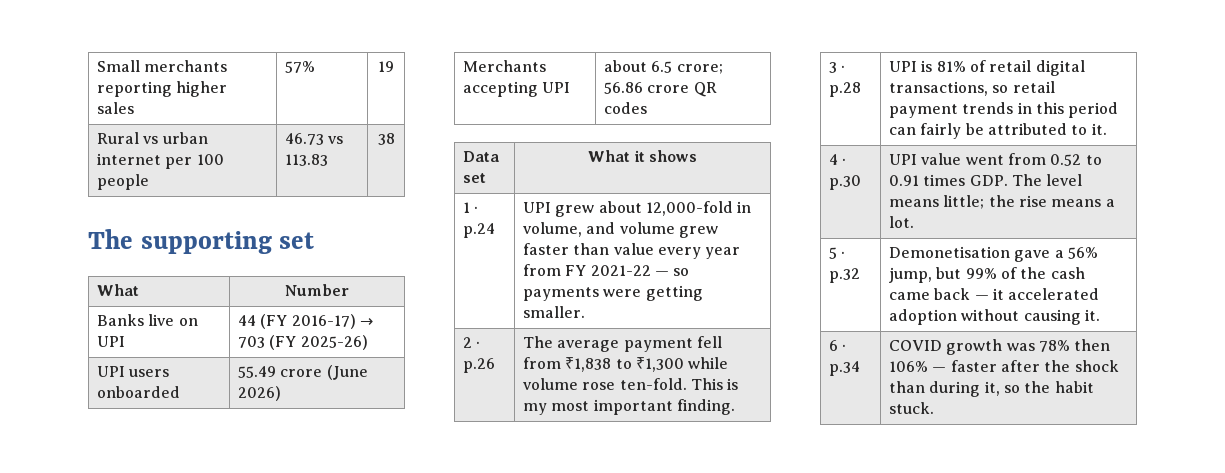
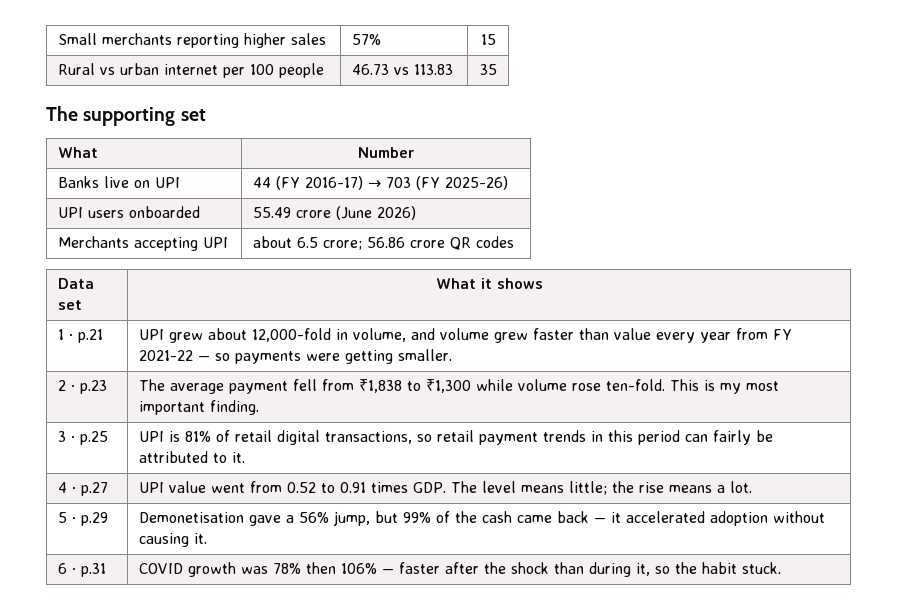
[378,61,394,72] 19 -> [480,34,496,45] 15
[377,133,395,145] 38 -> [479,64,497,75] 35
[463,223,496,238] p.24 -> [77,329,103,343] p.21
[463,358,496,373] p.26 -> [79,380,107,394] p.23
[829,82,862,97] p.28 -> [79,431,108,445] p.25
[829,175,862,190] p.30 -> [80,482,108,496] p.27
[829,268,861,283] p.32 -> [80,512,108,526] p.29
[829,361,861,376] p.34 -> [80,563,106,577] p.31

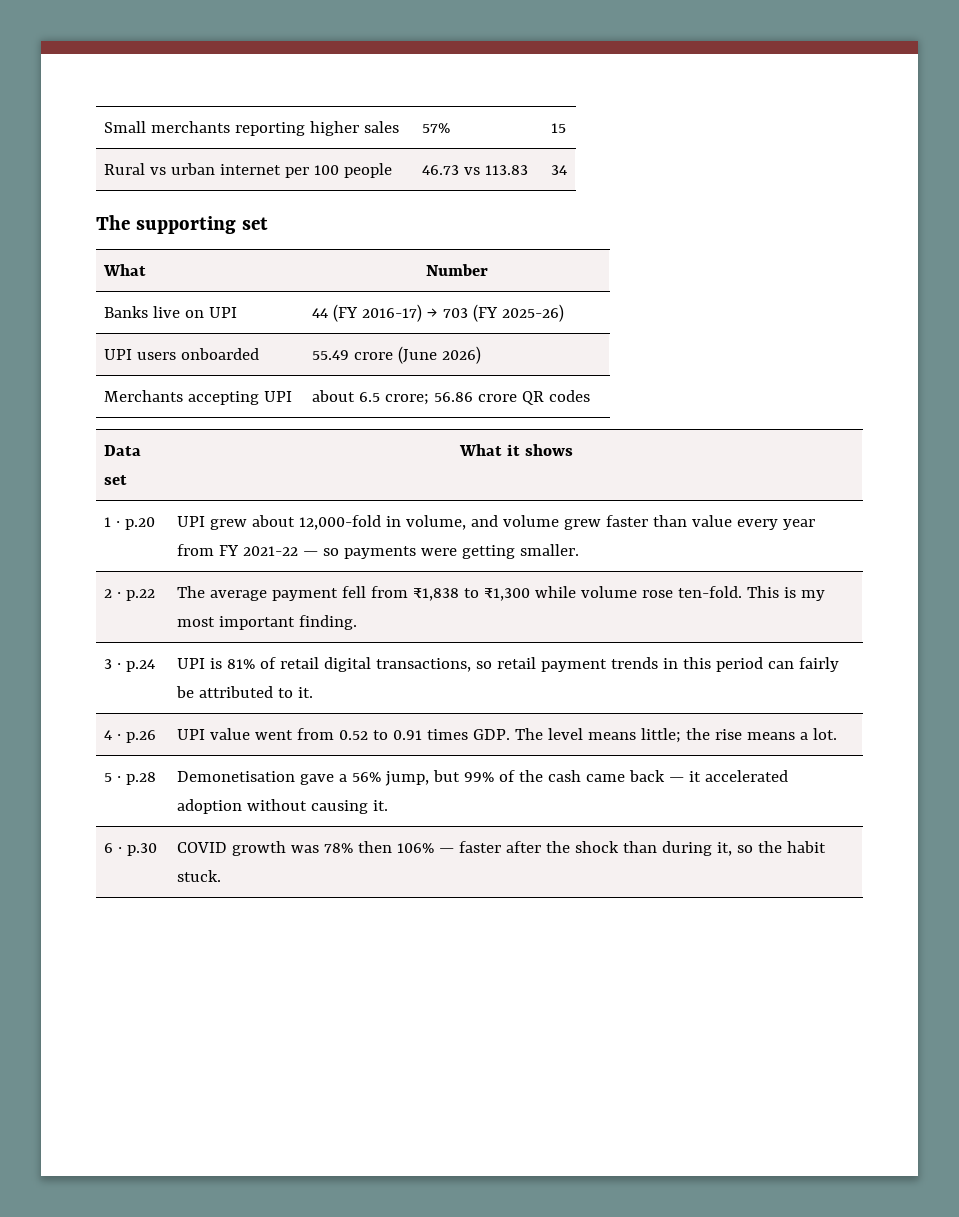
[479,64,497,75] 35 -> [550,165,567,175] 34
[77,329,103,343] p.21 -> [125,517,156,530] p.20
[79,380,107,394] p.23 -> [126,589,156,601] p.22
[79,431,108,445] p.25 -> [126,659,156,672] p.24
[80,482,108,496] p.27 -> [126,730,157,743] p.26
[80,512,108,526] p.29 -> [126,772,157,785] p.28
[80,563,106,577] p.31 -> [127,843,158,856] p.30

